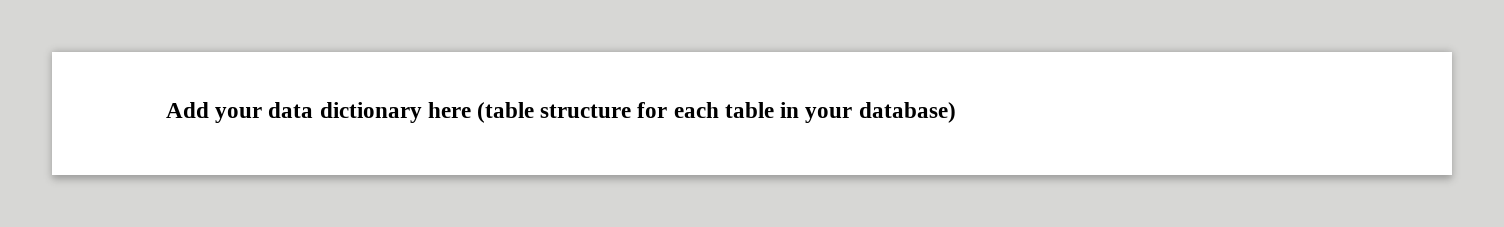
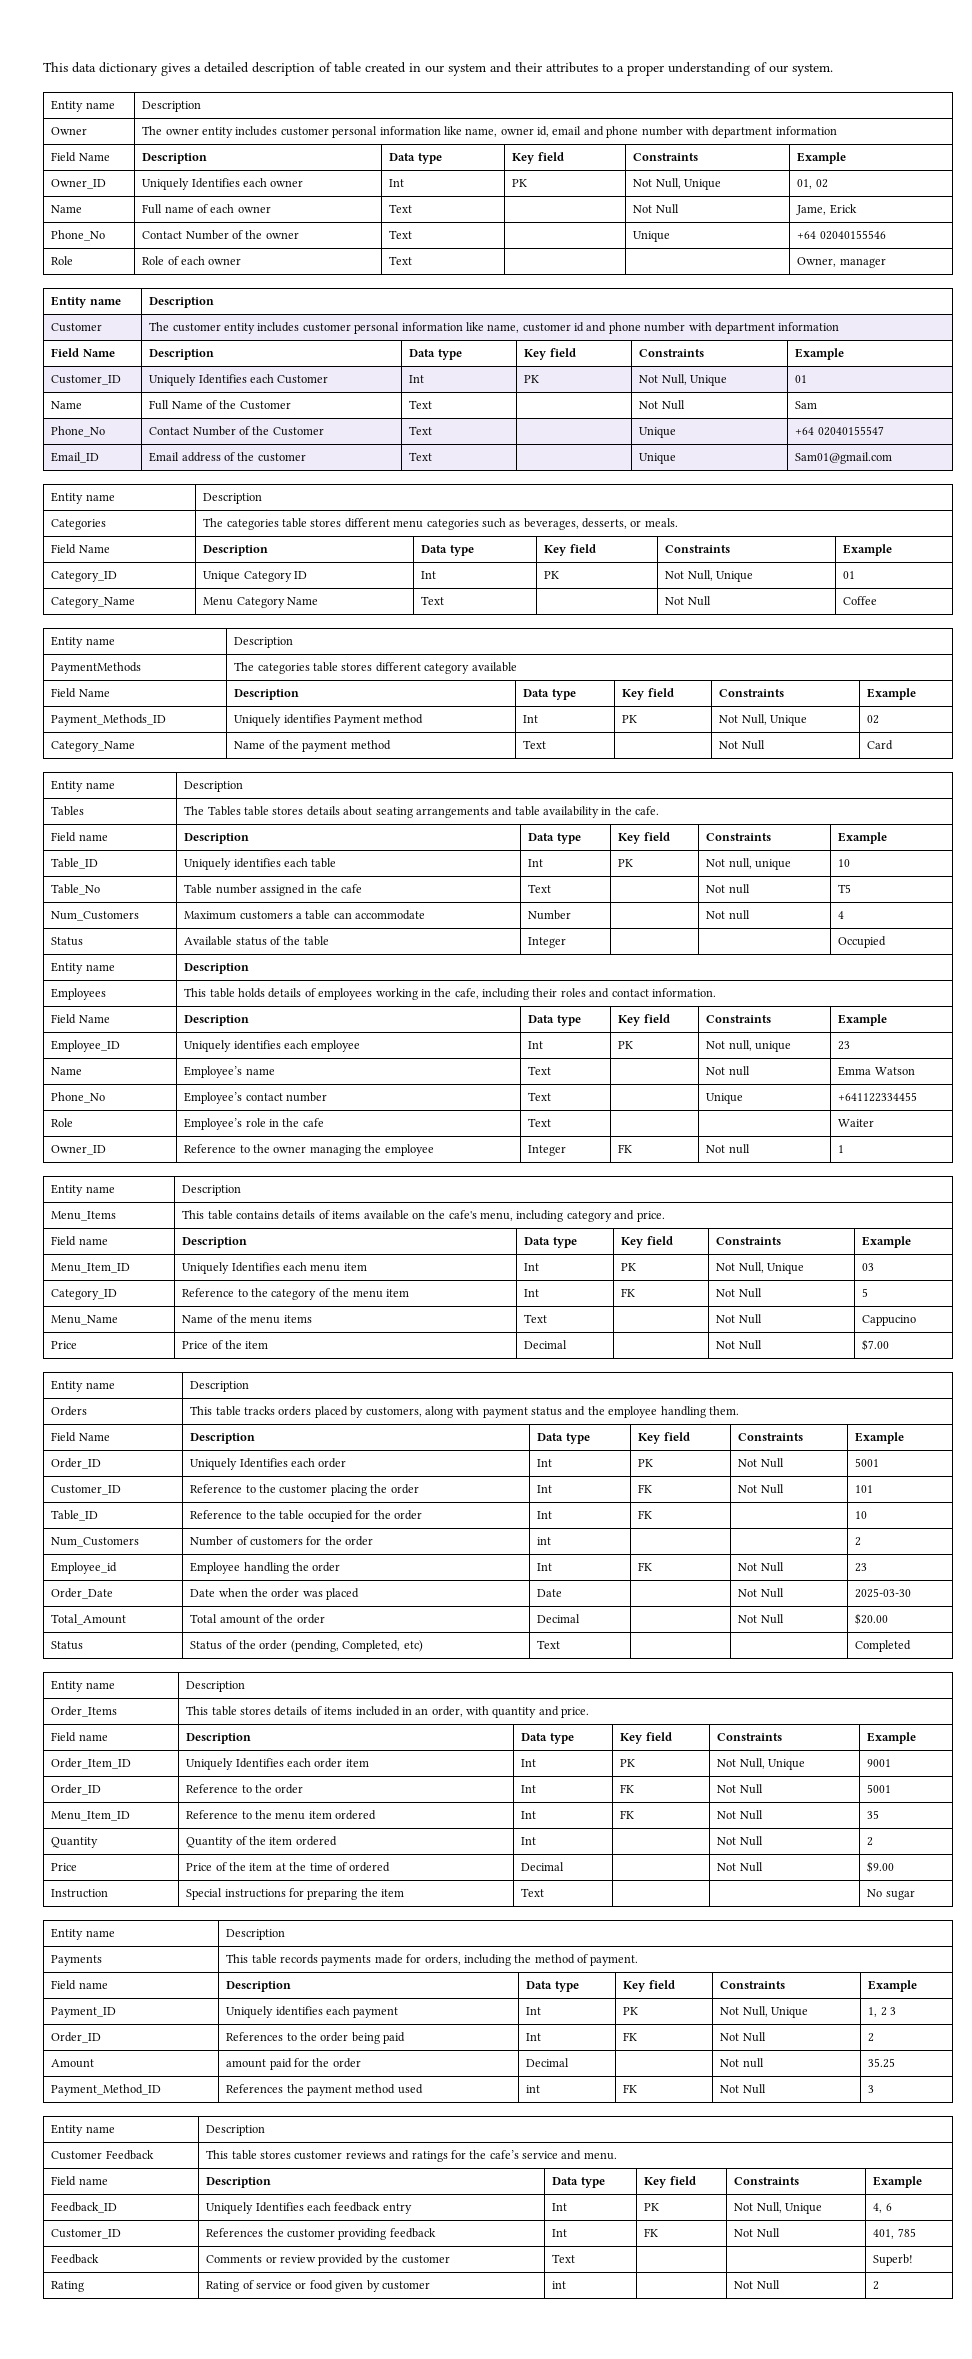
[166,102,956,123] Add your data dictionary here (table structure for each table in your database) -> [43,62,833,76] [51,100,115,112] [142,101,202,112] [51,127,88,135] [142,126,837,138] [51,152,110,162] [142,153,208,164] [389,153,442,164] [512,152,564,164] [633,153,699,161] [797,152,847,164] [51,179,107,189] [142,178,304,190] [389,179,405,187] [512,179,528,187] [633,178,722,190] [797,179,828,189] [51,205,83,213] [142,204,271,214] [389,204,413,213] [633,204,679,214] [796,204,857,215] [51,230,106,241] [142,230,299,240] [389,230,413,239] [633,231,671,242] [797,230,886,240] [51,256,74,265] [142,256,242,265] [389,256,413,265] [797,257,886,268] [51,296,121,308] [149,297,215,308] [51,323,103,332] [149,322,840,334] [51,348,115,357] [149,349,215,360] [409,349,462,360] [524,348,576,360] [639,349,705,357] [795,348,845,360] [51,375,122,385] [149,374,329,386] [409,375,425,383] [524,375,540,383] [639,374,728,386] [795,375,808,383] [51,401,83,409] [149,400,291,410] [409,400,433,409] [639,400,685,410] [795,401,818,409] [51,426,106,437] [149,426,324,436] [409,426,433,435] [639,427,677,438] [795,426,884,436] [51,452,100,463] [149,452,306,462] [409,452,433,461] [639,453,677,464] [795,452,893,464] [51,492,115,504] [203,493,263,504] [51,519,107,530] [203,518,678,530] [51,544,110,554] [203,545,269,556] [421,545,474,556] [544,544,596,556] [665,545,731,553] [843,544,893,556] [51,571,118,582] [203,571,308,582] [421,571,437,579] [544,571,560,579] [665,570,754,582] [843,571,856,579] [51,597,136,608] [203,597,319,608] [421,596,445,605] [665,596,711,606] [843,596,878,605] [51,636,115,648] [234,637,294,648] [51,662,142,674] [234,662,517,674] [51,688,110,698] [234,689,300,700] [523,689,576,700] [622,688,674,700] [719,689,785,697] [867,688,917,700] [51,714,167,726] [234,714,424,726] [523,715,539,723] [622,715,638,723] [719,714,808,726] [867,715,880,724] [51,741,136,752] [234,740,391,752] [523,740,547,749] [719,740,765,750] [867,740,894,750] [51,780,115,792] [184,781,244,792] [51,806,85,816] [184,806,660,818] [51,832,108,842] [184,833,250,844] [528,833,581,844] [618,832,670,844] [706,833,772,841] [838,832,888,844] [51,858,99,869] [184,858,337,870] [528,859,544,867] [618,859,634,867] [706,858,792,870] [838,859,851,867] [51,884,101,895] [184,884,363,896] [528,884,552,893] [706,884,750,894] [838,884,852,893] [51,911,140,921] [184,910,426,920] [528,910,572,920] [706,910,750,920] [838,911,845,919] [51,937,84,946] [184,936,329,946] [528,937,567,948] [838,936,887,948] [51,962,115,974] [184,963,250,974] [51,988,107,1000] [184,988,716,1000] [51,1014,110,1024] [184,1015,250,1026] [528,1015,581,1026] [618,1014,670,1026] [706,1015,772,1023] [838,1014,888,1026] [51,1040,121,1052] [184,1040,361,1052] [528,1041,544,1049] [618,1041,634,1049] [706,1040,792,1052] [838,1041,851,1050] [51,1067,83,1075] [184,1066,275,1078] [528,1066,552,1075] [706,1066,750,1076] [838,1066,915,1076] [51,1092,106,1103] [184,1092,328,1104] [528,1092,552,1101] [706,1093,744,1104] [838,1092,918,1102] [51,1118,74,1127] [184,1118,324,1130] [528,1118,552,1127] [838,1119,875,1127] [51,1145,107,1155] [184,1144,434,1156] [528,1145,567,1156] [618,1144,633,1153] [706,1144,750,1154] [838,1145,845,1153] [51,1184,115,1196] [182,1185,242,1196] [51,1211,117,1221] [182,1210,665,1222] [51,1236,108,1246] [182,1237,248,1248] [524,1237,577,1248] [621,1236,673,1248] [716,1237,782,1245] [862,1236,912,1248] [51,1263,131,1273] [182,1262,367,1274] [524,1263,540,1271] [621,1263,637,1271] [716,1262,805,1274] [862,1263,875,1271] [51,1289,118,1300] [182,1288,409,1300] [524,1289,540,1297] [621,1288,636,1297] [716,1288,762,1298] [862,1288,869,1297] [51,1315,119,1325] [182,1314,312,1324] [524,1314,548,1323] [716,1314,762,1324] [862,1315,917,1326] [51,1341,78,1349] [182,1340,269,1349] [524,1340,568,1349] [716,1340,762,1350] [862,1339,890,1351] [51,1380,115,1392] [190,1381,250,1392] [51,1406,88,1416] [190,1406,739,1418] [51,1432,110,1442] [190,1433,256,1444] [537,1433,590,1444] [638,1432,690,1444] [738,1433,804,1441] [855,1432,905,1444] [51,1458,102,1469] [190,1458,347,1470] [537,1459,553,1467] [638,1459,654,1467] [738,1458,784,1468] [855,1458,880,1467] [51,1485,122,1495] [190,1484,419,1496] [537,1485,553,1493] [638,1484,653,1493] [738,1484,784,1494] [855,1485,874,1493] [51,1510,99,1521] [190,1510,422,1522] [537,1511,553,1519] [638,1510,653,1519] [855,1511,868,1519] [51,1537,140,1547] [190,1536,374,1546] [537,1537,552,1545] [855,1537,862,1546] [51,1562,118,1574] [190,1562,341,1574] [537,1563,553,1571] [638,1562,653,1571] [738,1562,784,1572] [855,1563,868,1572] [51,1588,114,1599] [190,1588,360,1600] [537,1589,563,1597] [738,1588,784,1598] [855,1588,912,1598] [51,1614,127,1625] [190,1614,325,1624] [537,1614,581,1623] [738,1614,784,1624] [855,1613,889,1625] [51,1641,84,1650] [190,1640,423,1652] [537,1640,561,1649] [855,1640,912,1652] [51,1680,115,1692] [186,1681,246,1692] [51,1706,118,1717] [186,1706,590,1718] [51,1732,108,1742] [186,1733,252,1744] [521,1733,574,1744] [620,1732,672,1744] [717,1733,783,1741] [867,1732,917,1744] [51,1758,132,1769] [186,1758,369,1770] [521,1759,537,1767] [620,1759,636,1767] [717,1758,806,1770] [867,1759,892,1767] [51,1784,102,1795] [186,1784,304,1794] [521,1785,537,1793] [620,1784,635,1793] [717,1784,763,1794] [867,1784,892,1793] [51,1811,131,1821] [186,1810,377,1820] [521,1811,537,1819] [620,1810,635,1819] [717,1810,763,1820] [867,1810,880,1819] [51,1837,99,1848] [186,1836,337,1848] [521,1837,537,1845] [717,1836,763,1846] [867,1837,874,1846] [51,1863,78,1871] [186,1862,391,1872] [521,1862,565,1871] [717,1862,763,1872] [867,1861,895,1873] [51,1889,109,1898] [186,1888,405,1900] [521,1888,545,1897] [867,1889,915,1900] [51,1928,115,1940] [226,1929,286,1940] [51,1955,103,1966] [226,1954,639,1966] [51,1980,108,1990] [226,1981,292,1992] [526,1981,579,1992] [623,1980,675,1992] [720,1981,786,1989] [868,1980,918,1992] [51,2007,117,2018] [226,2006,399,2018] [526,2007,542,2015] [623,2007,639,2015] [720,2006,809,2018] [868,2007,897,2017] [51,2032,102,2043] [226,2032,406,2044] [526,2033,542,2041] [623,2032,638,2041] [720,2032,766,2042] [868,2033,875,2042] [51,2059,95,2068] [226,2058,361,2070] [526,2058,570,2067] [720,2058,764,2068] [868,2058,896,2068] [51,2084,162,2096] [226,2084,423,2096] [526,2085,541,2093] [623,2084,638,2093] [720,2084,766,2094] [868,2085,875,2093] [51,2124,115,2136] [206,2125,266,2136] [51,2150,154,2160] [206,2150,617,2162] [51,2176,108,2186] [206,2177,272,2188] [552,2177,605,2188] [644,2176,696,2188] [734,2177,800,2185] [873,2176,923,2188] [51,2202,118,2213] [206,2202,412,2214] [552,2203,568,2211] [644,2203,660,2211] [734,2202,823,2214] [873,2203,892,2213] [51,2229,122,2239] [206,2228,436,2240] [552,2229,568,2237] [644,2228,659,2237] [734,2228,780,2238] [873,2228,916,2239] [51,2254,100,2264] [206,2254,450,2266] [552,2254,576,2263] [873,2254,914,2266] [51,2281,85,2292] [206,2280,430,2292] [552,2281,567,2289] [734,2280,780,2290] [873,2281,880,2290] This data dictionary gives a detailed description of table created in our system and their attributes to a proper understanding of our system. // Entity name | Description // Owner | The owner entity includes customer personal information like name, owner id, email and phone number with department information // Field Name | Description | Data type | Key field | Constraints | Example // Owner_ID | Uniquely Identifies each owner | Int | PK | Not Null, Unique | 01, 02 // Name | Full name of each owner | Text | | Not Null | Jame, Erick // Phone_No | Contact Number of the owner | Text | | Unique | +64 02040155546 // Role | Role of each owner | Text | | | Owner, manager // Entity name | Description // Customer | The customer entity includes customer personal information like name, customer id and phone number with department information // Field Name | Description | Data type | Key field | Constraints | Example // Customer_ID | Uniquely Identifies each Customer | Int | PK | Not Null, Unique | 01 // Name | Full Name of the Customer | Text | | Not Null | Sam // Phone_No | Contact Number of the Customer | Text | | Unique | +64 02040155547 // Email_ID | Email address of the customer | Text | | Unique | Sam01@gmail.com // Entity name | Description // Categories | The categories table stores different menu categories such as beverages, desserts, or meals. // Field Name | Description | Data type | Key field | Constraints | Example // Category_ID | Unique Category ID | Int | PK | Not Null, Unique | 01 // Category_Name | Menu Category Name | Text | | Not Null | Coffee // Entity name | Description // PaymentMethods | The categories table stores different category available // Field Name | Description | Data type | Key field | Constraints | Example // Payment_Methods_ID | Uniquely identifies Payment method | Int | PK | Not Null, Unique | 02 // Category_Name | Name of the payment method | Text | | Not Null | Card // Entity name | Description // Tables | The Tables table stores details about seating arrangements and table availability in the cafe. // Field name | Description | Data type | Key field | Constraints | Example // Table_ID | Uniquely identifies each table | Int | PK | Not null, unique | 10 // Table_No | Table number assigned in the cafe | Text | | Not null | T5 // Num_Customers | Maximum customers a table can accommodate | Number | | Not null | 4 // Status | Available status of the table | Integer | | | Occupied // Entity name | Description // Employees | This table holds details of employees working in the cafe, including their roles and contact information. // Field Name | Description | Data type | Key field | Constraints | Example // Employee_ID | Uniquely identifies each employee | Int | PK | Not null, unique | 23 // Name | Employee’s name | Text | | Not null | Emma Watson // Phone_No | Employee’s contact number | Text | | Unique | +641122334455 // Role | Employee’s role in the cafe | Text | | | Waiter // Owner_ID | Reference to the owner managing the employee | Integer | FK | Not null | 1 // Entity name | Description // Menu_Items | This table contains details of items available on the cafe's menu, including category and price. // Field name | Description | Data type | Key field | Constraints | Example // Menu_Item_ID | Uniquely Identifies each menu item | Int | PK | Not Null, Unique | 03 // Category_ID | Reference to the category of the menu item | Int | FK | Not Null | 5 // Menu_Name | Name of the menu items | Text | | Not Null | Cappucino // Price | Price of the item | Decimal | | Not Null | $7.00 // Entity name | Description // Orders | This table tracks orders placed by customers, along with payment status and the employee handling them. // Field Name | Description | Data type | Key field | Constraints | Example // Order_ID | Uniquely Identifies each order | Int | PK | Not Null | 5001 // Customer_ID | Reference to the customer placing the order | Int | FK | Not Null | 101 // Table_ID | Reference to the table occupied for the order | Int | FK | | 10 // Num_Customers | Number of customers for the order | int | | | 2 // Employee_id | Employee handling the order | Int | FK | Not Null | 23 // Order_Date | Date when the order was placed | Date | | Not Null | 2025-03-30 // Total_Amount | Total amount of the order | Decimal | | Not Null | $20.00 // Status | Status of the order (pending, Completed, etc) | Text | | | Completed // Entity name | Description // Order_Items | This table stores details of items included in an order, with quantity and price. // Field name | Description | Data type | Key field | Constraints | Example // Order_Item_ID | Uniquely Identifies each order item | Int | PK | Not Null, Unique | 9001 // Order_ID | Reference to the order | Int | FK | Not Null | 5001 // Menu_Item_ID | Reference to the menu item ordered | Int | FK | Not Null | 35 // Quantity | Quantity of the item ordered | Int | | Not Null | 2 // Price | Price of the item at the time of ordered | Decimal | | Not Null | $9.00 // Instruction | Special instructions for preparing the item | Text | | | No sugar // Entity name | Description // Payments | This table records payments made for orders, including the method of payment. // Field name | Description | Data type | Key field | Constraints | Example // Payment_ID | Uniquely identifies each payment | Int | PK | Not Null, Unique | 1, 2 3 // Order_ID | References to the order being paid | Int | FK | Not Null | 2 // Amount | amount paid for the order | Decimal | | Not null | 35.25 // Payment_Method_ID | References the payment method used | int | FK | Not Null | 3 // Entity name | Description // Customer Feedback | This table stores customer reviews and ratings for the cafe’s service and menu. // Field name | Description | Data type | Key field | Constraints | Example // Feedback_ID | Uniquely Identifies each feedback entry | Int | PK | Not Null, Unique | 4, 6 // Customer_ID | References the customer providing feedback | Int | FK | Not Null | 401, 785 // Feedback | Comments or review provided by the customer | Text | | | Superb! // Rating | Rating of service or food given by customer | int | | Not Null | 2

